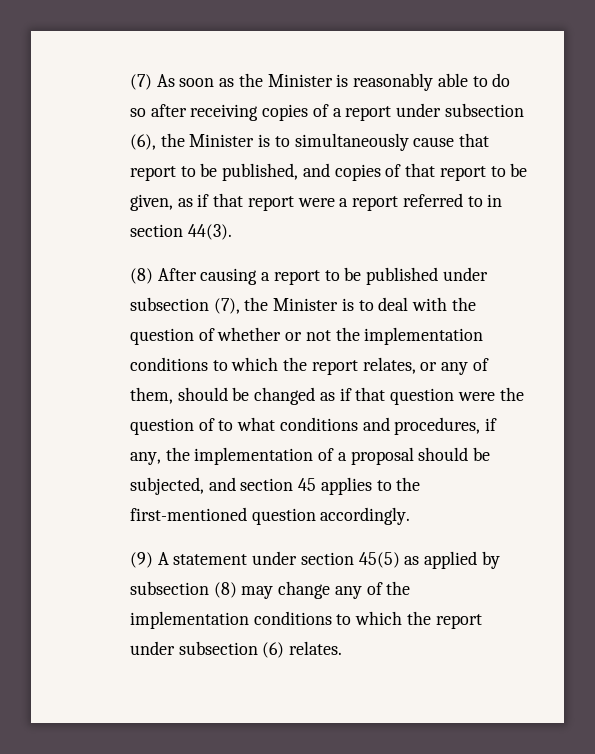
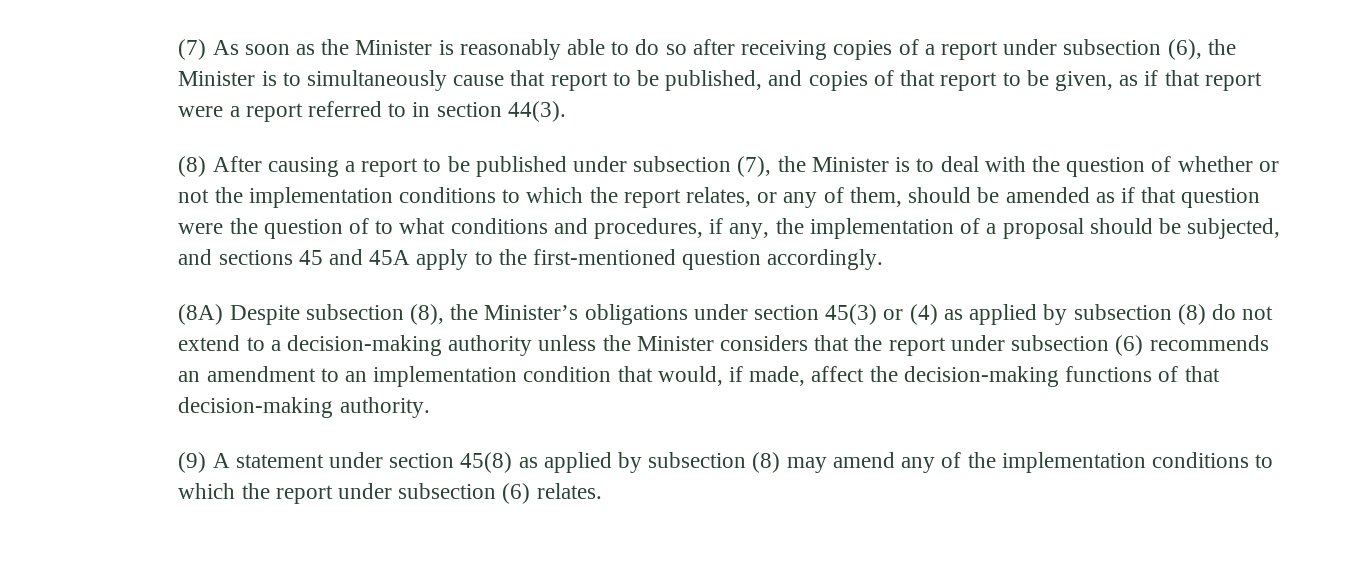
[254,387,316,405] changed -> [1005,187,1090,203] amended
[240,477,372,495] section 45 applies -> [218,249,469,270] sections 45 and 45A apply
(411, 516) none -> [178,304,1274,325] [178,335,1269,356] [178,366,1220,387] [178,397,430,418] // (8A) Despite subsection (8), the Minister’s obligations under section 45(3) or (4) as applied by subsection (8) do not extend to a decision-making authority unless the Minister considers that the report under subsection (6) recommends an amendment to an implementation condition that would, if made, affect the decision-making functions of that decision-making authority.
[358,552,400,568] 45(5) -> [460,452,513,473] 45(8)
[278,581,331,599] change -> [832,452,895,468] amend

